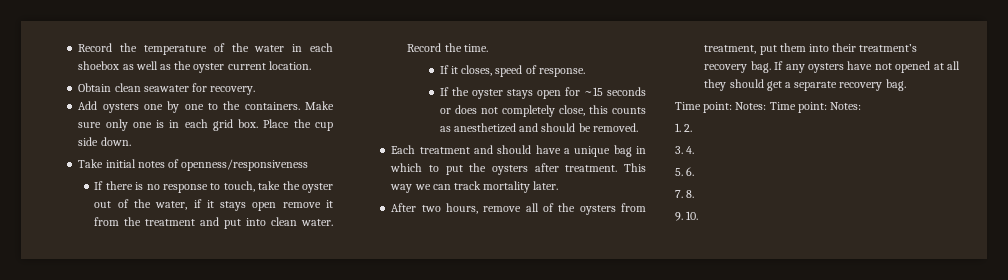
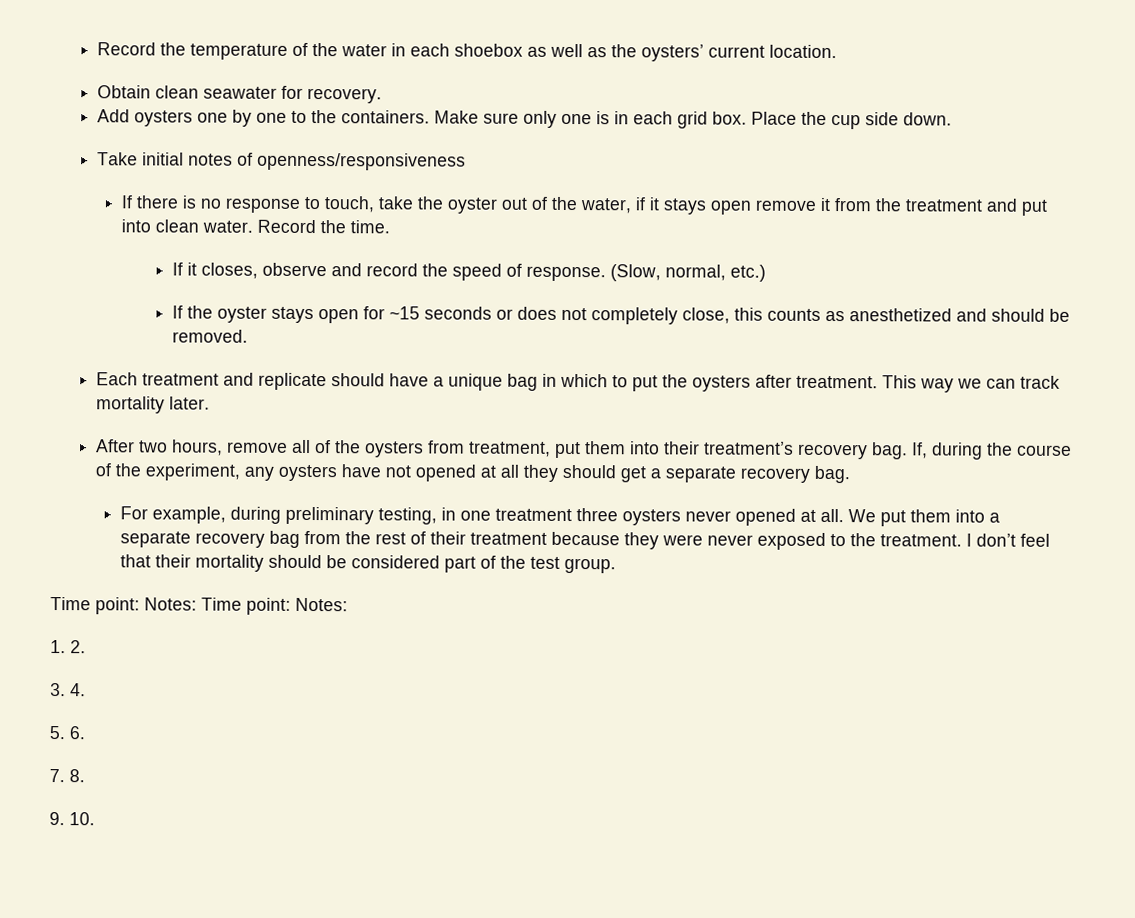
[193,63,225,73] oyster -> [640,44,704,62] oysters’
(493, 70) none -> [261,262,448,277] observe and record the
(585, 72) none -> [609,264,766,282] (Slow, normal, etc.)
(493, 149) none -> [257,372,327,391] replicate
[774,61,784,70] If -> [911,442,1072,460] [94,463,240,481] If, during the course of the experiment,
(906, 85) none -> [119,506,1000,527] [119,530,1050,550] [119,554,616,574] // For example, during preliminary testing, in one treatment three oysters never opened at all. We put them into a separate recovery bag from the rest of their treatment because they were never exposed to the treatment. I don’t feel that their mortality should be considered part of the test group.

